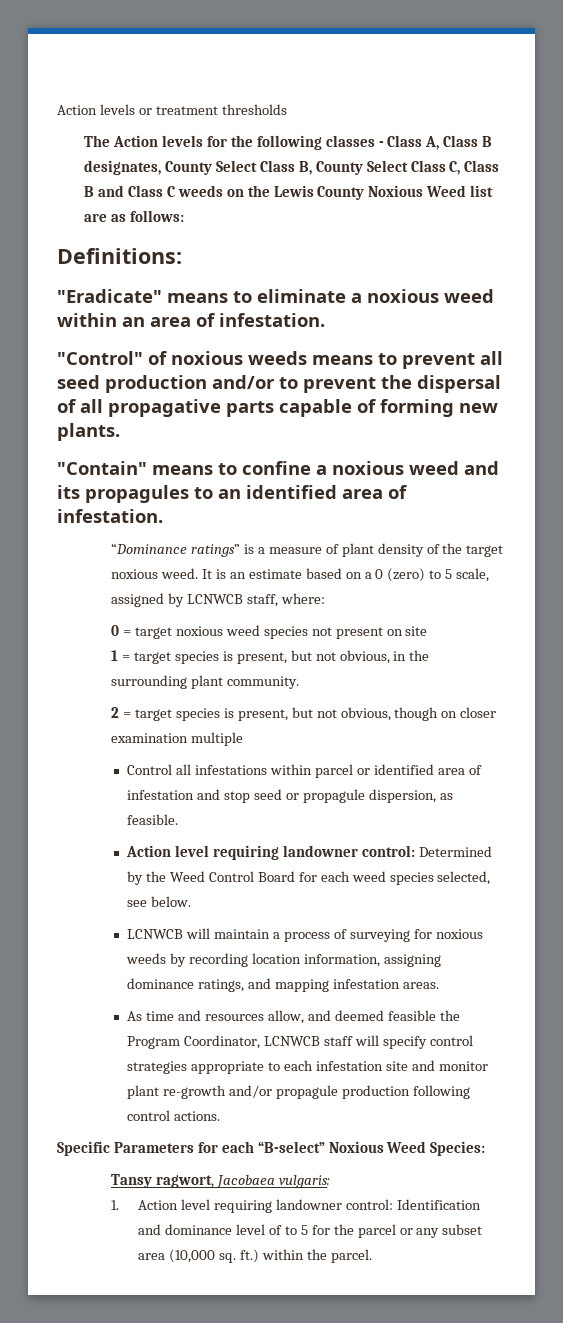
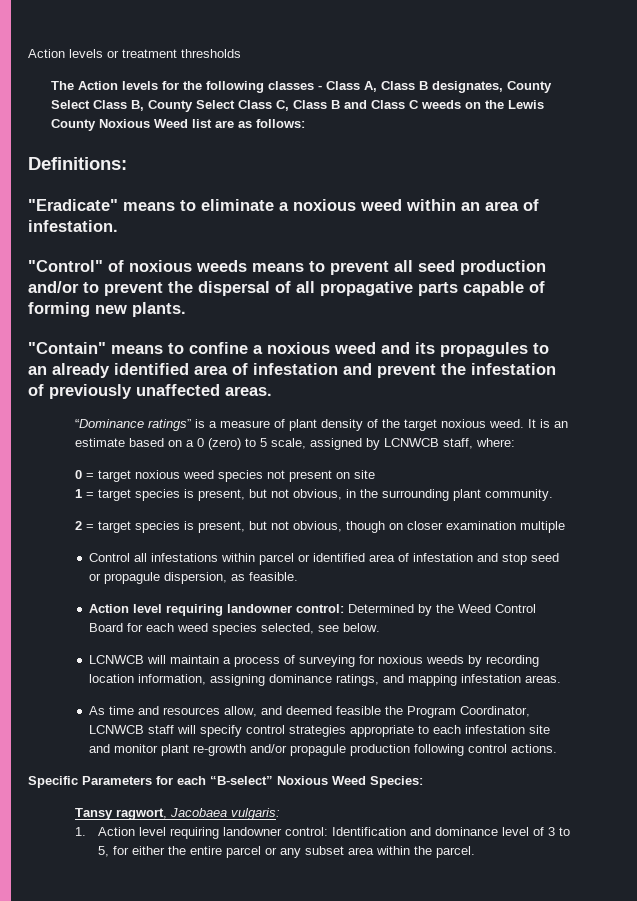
[246,485,407,499] [57,509,163,523] identified area of infestation. -> [52,363,556,378] [28,384,272,399] already identified area of infestation and prevent the infestation of previously unaffected areas.
[284,1224,354,1235] to 5 for the -> [548,827,571,836] [98,846,223,857] 3 to 5, for either the entire
[169,1249,260,1263] (10,000 sq. ft.) -> (375, 851) none

